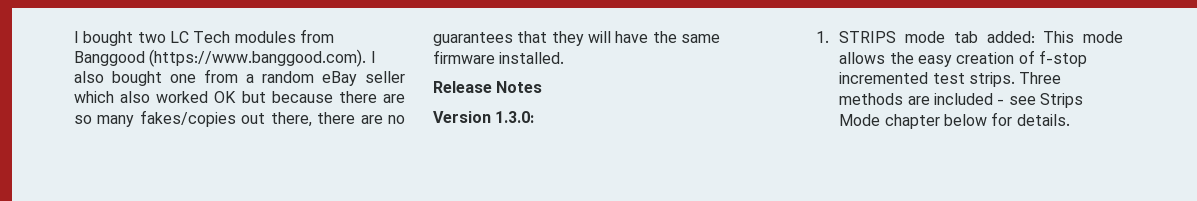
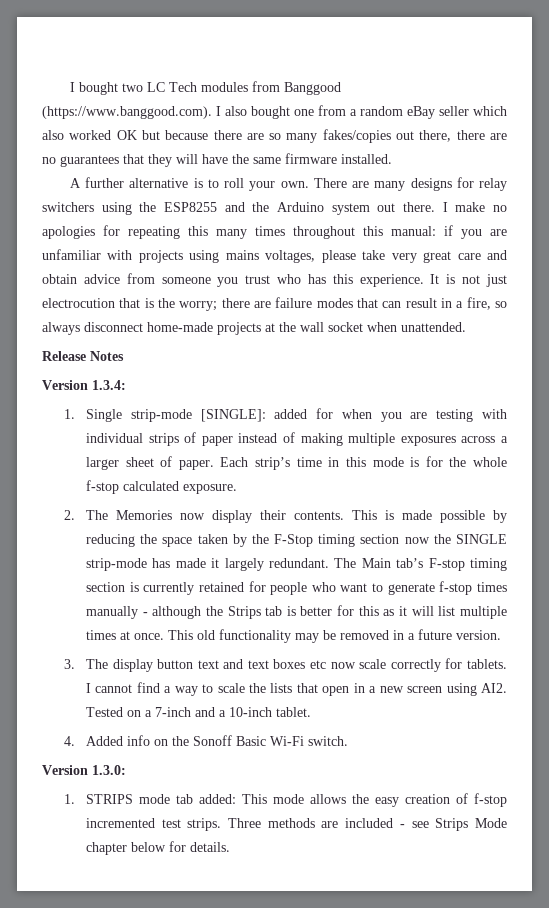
[433,81,543,93] Release Notes -> [69,177,508,191] [42,202,508,215] [42,225,507,239] [42,249,507,263] [42,273,508,287] [42,297,507,311] [42,322,466,335] [42,351,124,361] [42,380,126,390] [63,408,507,422] [85,432,508,446] [85,456,507,470] [85,480,237,494] [63,510,508,523] [85,534,507,547] [85,558,507,571] [85,581,507,595] [85,605,507,619] [85,629,501,643] [63,658,508,672] [85,682,507,696] [85,707,311,717] [63,735,348,746] A further alternative is to roll your own. There are many designs for relay switchers using the ESP8255 and the Arduino system out there. I make no apologies for repeating this many times throughout this manual: if you are unfamiliar with projects using mains voltages, please take very great care and obtain advice from someone you trust who has this experience. It is not just electrocution that is the worry; there are failure modes that can result in a fire, so always disconnect home-made projects at the wall socket when unattended. // Release Notes // Version 1.3.4: // 1. Single strip-mode [SINGLE]: added for when you are testing with individual strips of paper instead of making multiple exposures across a larger sheet of paper. Each strip’s time in this mode is for the whole f-stop calculated exposure. // 2. The Memories now display their contents. This is made possible by reducing the space taken by the F-Stop timing section now the SINGLE strip-mode has made it largely redundant. The Main tab’s F-stop timing section is currently retained for people who want to generate f-stop times manually - although the Strips tab is better for this as it will list multiple times at once. This old functionality may be removed in a future version. // 3. The display button text and text boxes etc now scale correctly for tablets. I cannot find a way to scale the lists that open in a new screen using AI2. Tested on a 7-inch and a 10-inch tablet. // 4. Added info on the Sonoff Basic Wi-Fi switch.

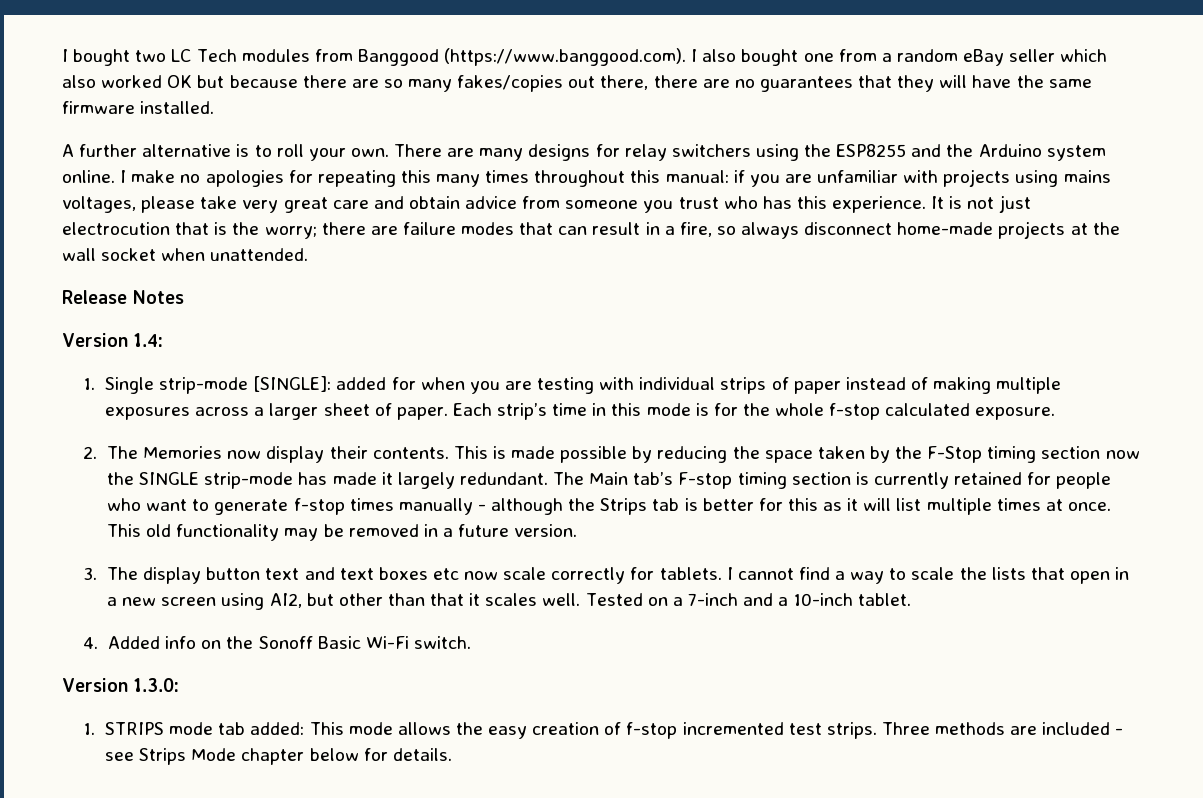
[377,202,436,212] out there. -> [62,170,115,183] online.
[92,380,126,390] 1.3.4: -> [133,333,164,347] 1.4:
[480,683,507,693] AI2. -> [269,593,581,608] AI2, but other than that it scales well.

